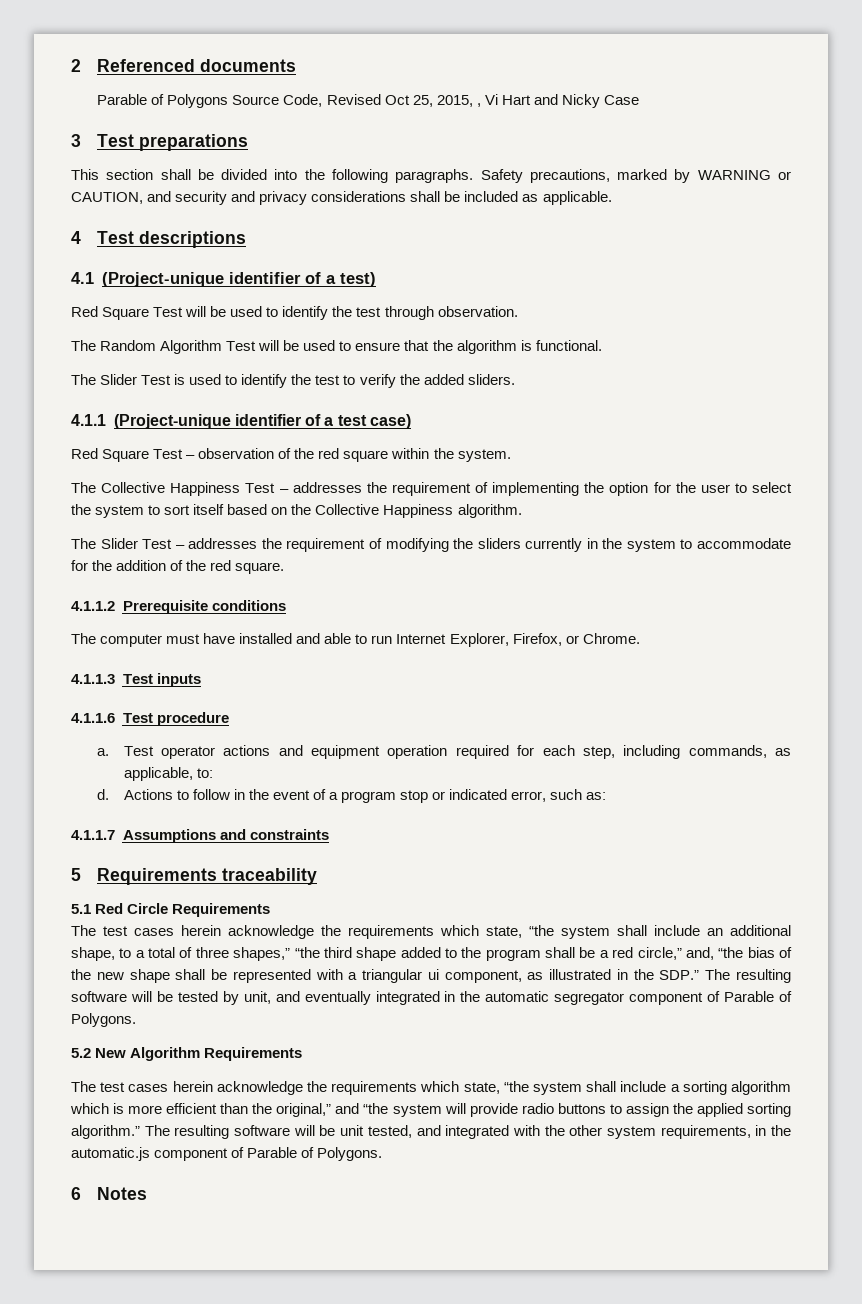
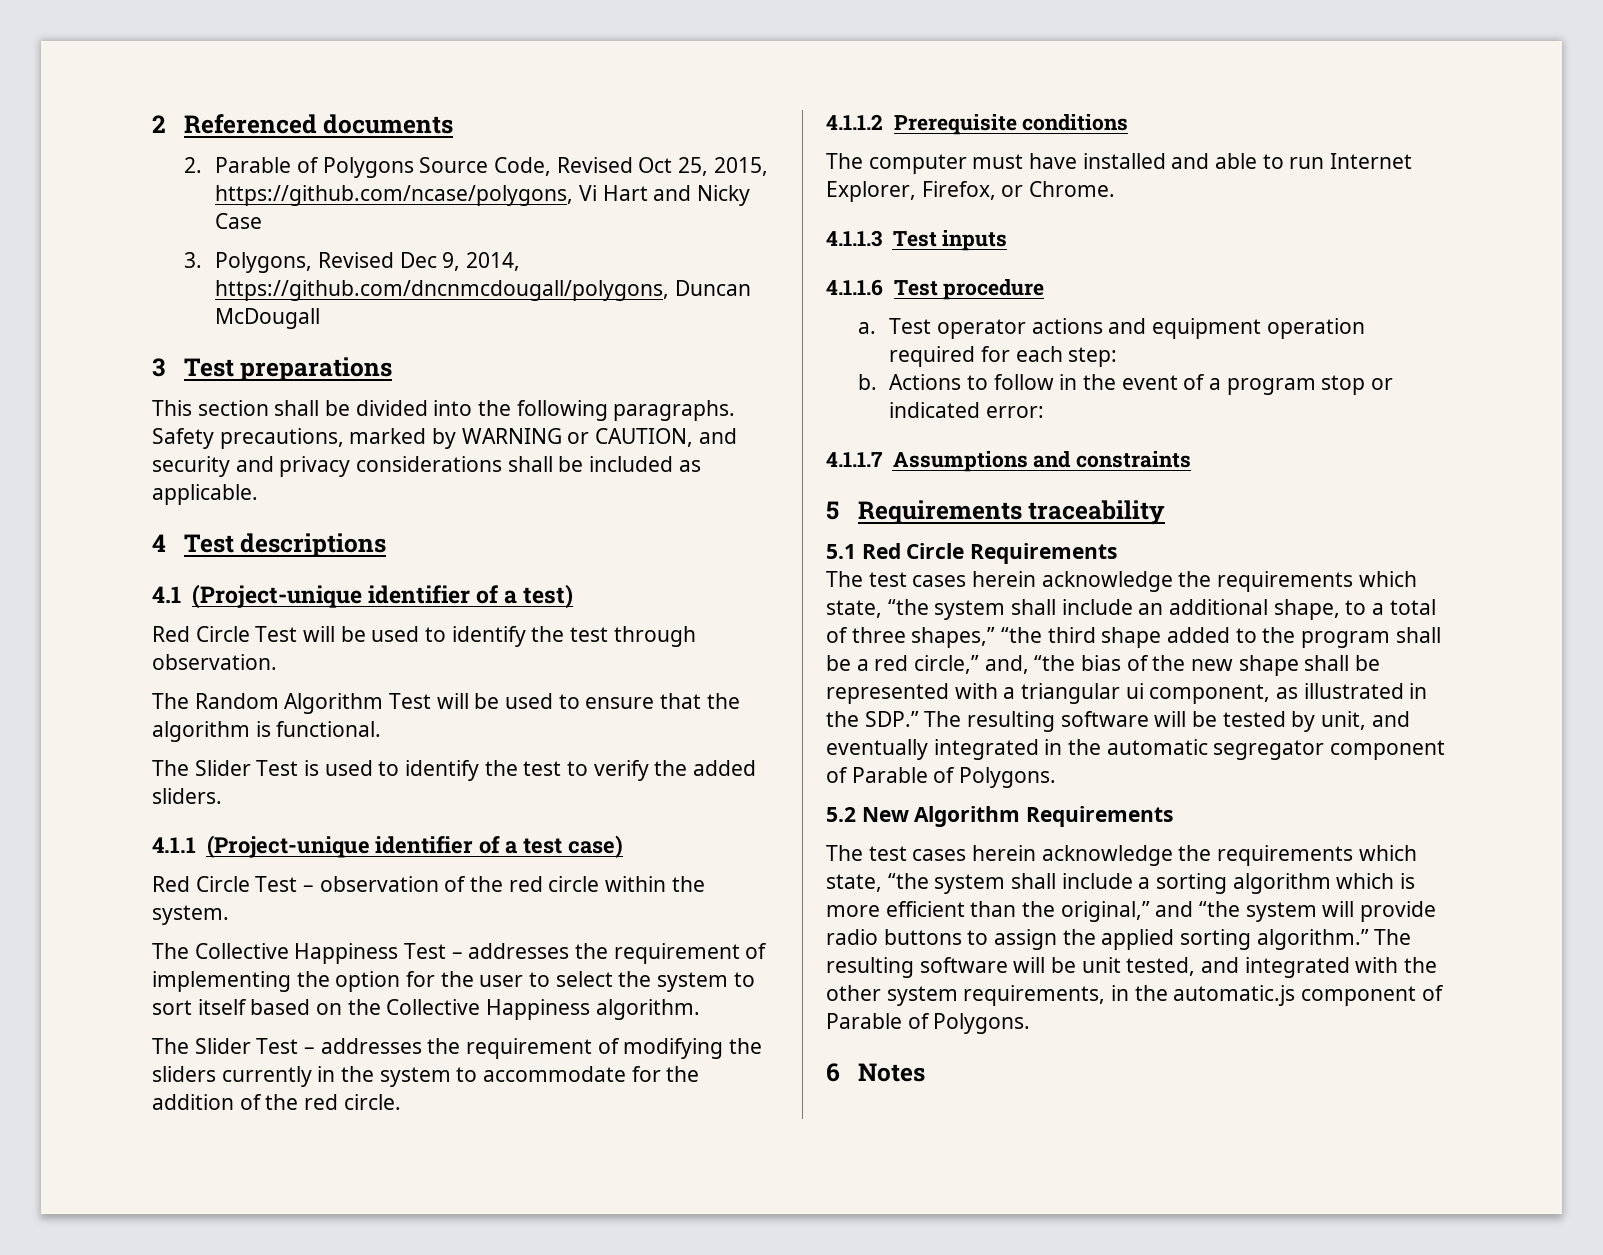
(297, 65) none -> [183,157,202,173] 2.
[476,103,481,107] , -> [215,185,574,206] https://github.com/ncase/polygons,
(639, 100) none -> [183,252,520,273] [215,280,751,301] [215,308,321,329] // 3. Polygons, Revised Dec 9, 2014, https://github.com/dncnmcdougall/polygons, Duncan McDougall
[102,307,150,320] Square -> [195,626,250,642] Circle
[102,449,150,462] Square -> [195,876,250,892] Circle
[343,450,389,462] square -> [548,876,600,892] circle
[235,562,285,574] square. -> [343,1094,401,1110] circle.
[582,745,791,759] [123,767,213,781] [97,789,110,800] step, including commands, as applicable, to: // d. -> [1068,347,1118,367] [857,374,877,390] step: // b.
[511,789,607,802] error, such as: -> [985,406,1044,418] error:

